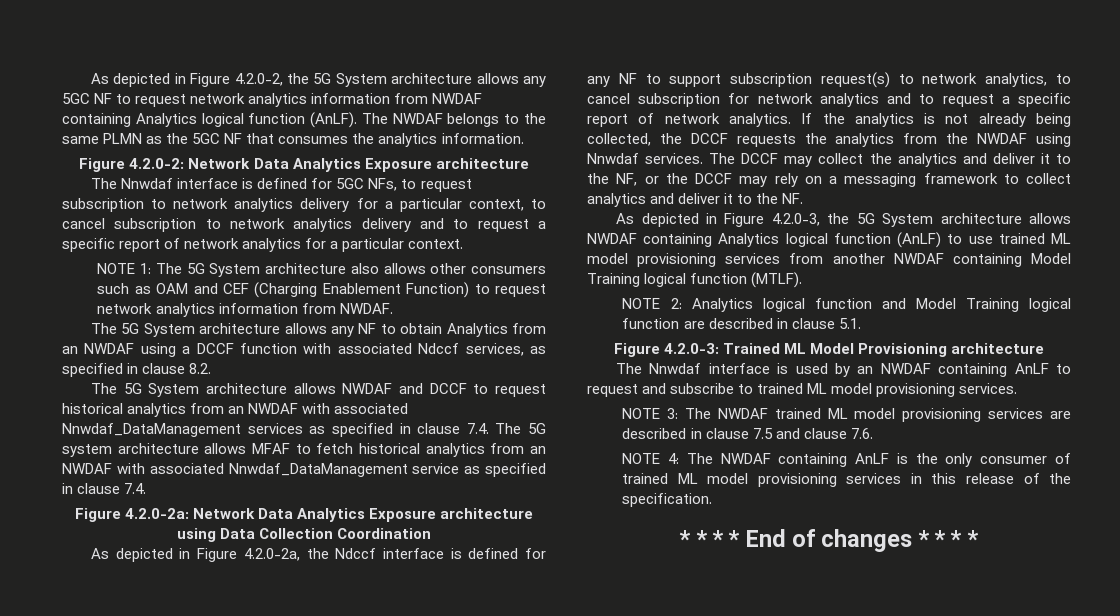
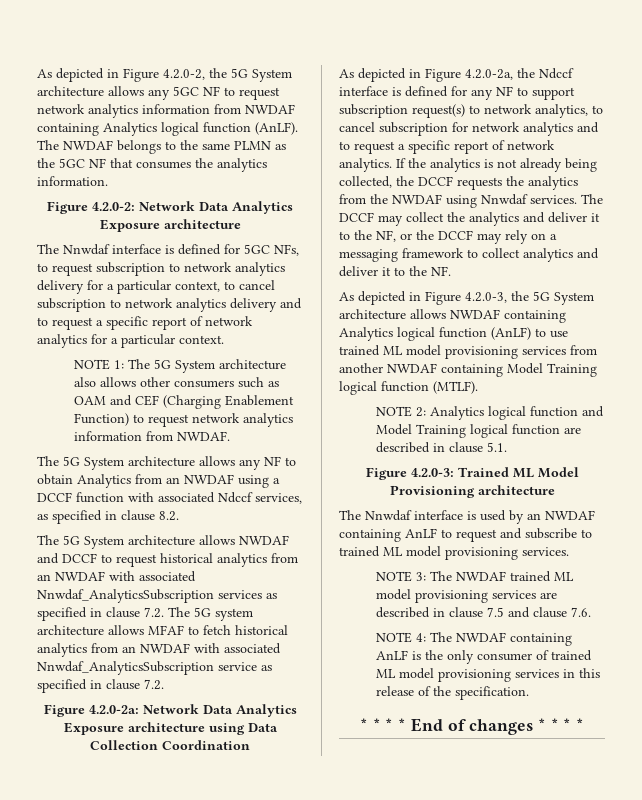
[62,423,241,437] Nnwdaf_DataManagement -> [37,589,214,603] Nnwdaf_AnalyticsSubscription
[466,423,489,434] 7.4. -> [144,607,164,618] 7.2.
[228,463,408,477] Nnwdaf_DataManagement -> [37,661,214,675] Nnwdaf_AnalyticsSubscription
[124,483,147,494] 7.4. -> [144,679,164,690] 7.2.

